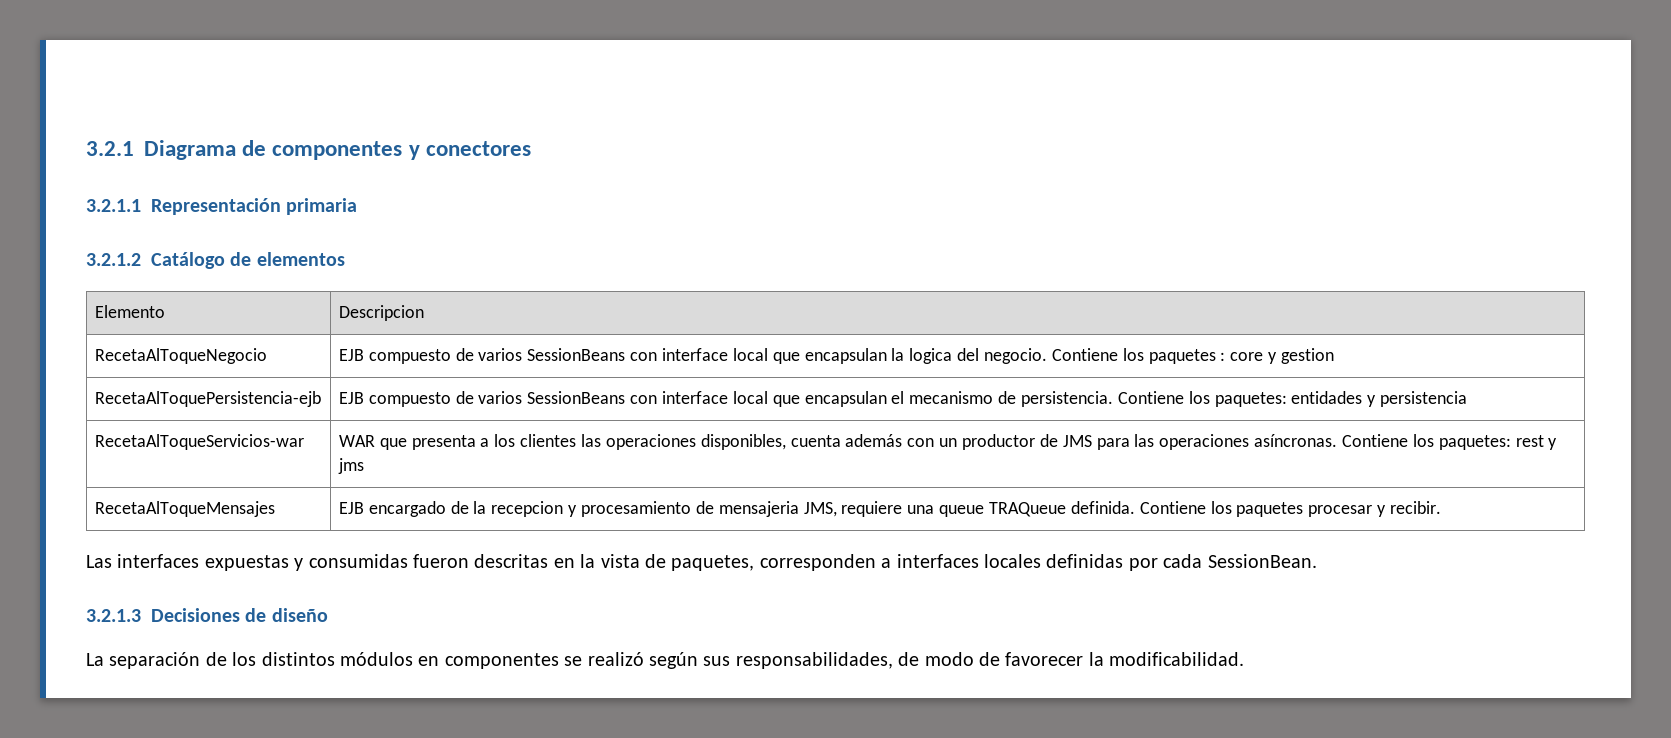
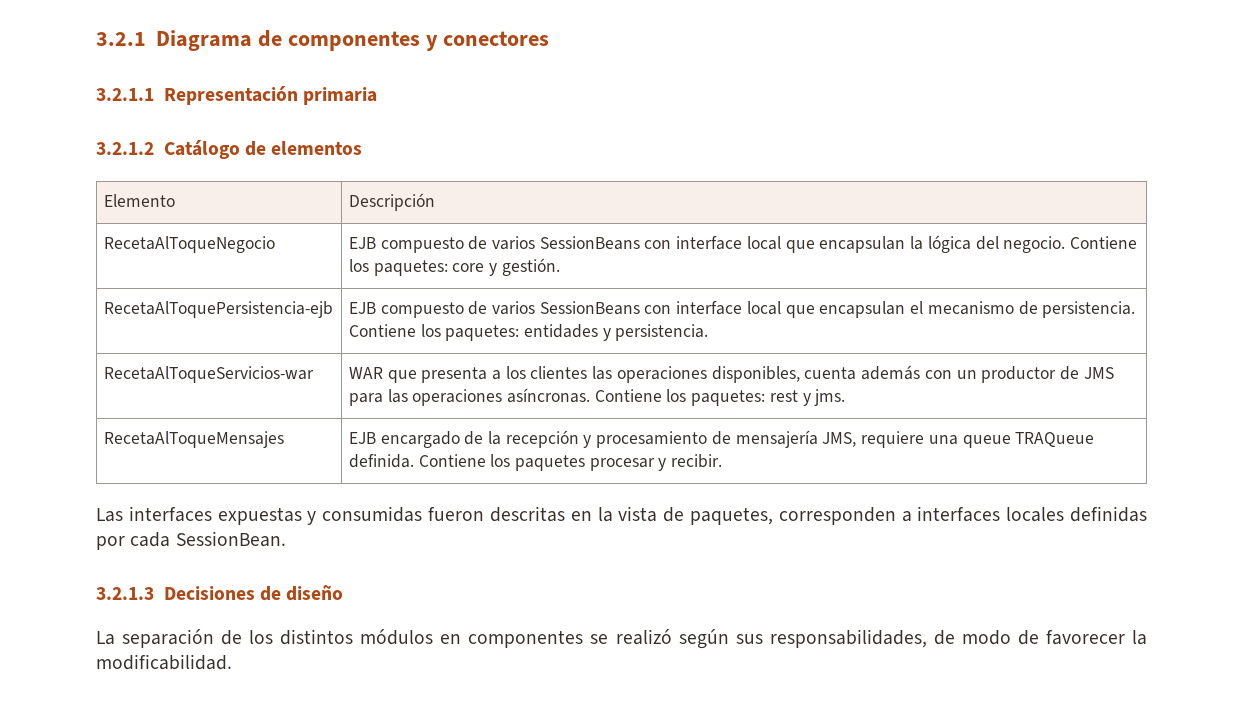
[338,305,424,321] Descripcion -> [348,193,435,211] Descripción
[909,348,953,364] logica -> [927,235,971,253] lógica
[1148,349,1226,364] paquetes : -> [373,260,448,276] paquetes:
[1280,348,1334,364] gestion -> [501,258,560,276] gestión.
[1380,391,1468,407] persistencia -> [615,324,709,341] persistencia.
[337,458,364,474] jms -> [814,389,846,406] jms.
[491,501,564,517] recepcion -> [505,430,579,448] recepción
[718,501,799,517] mensajeria -> [735,430,818,448] mensajería

